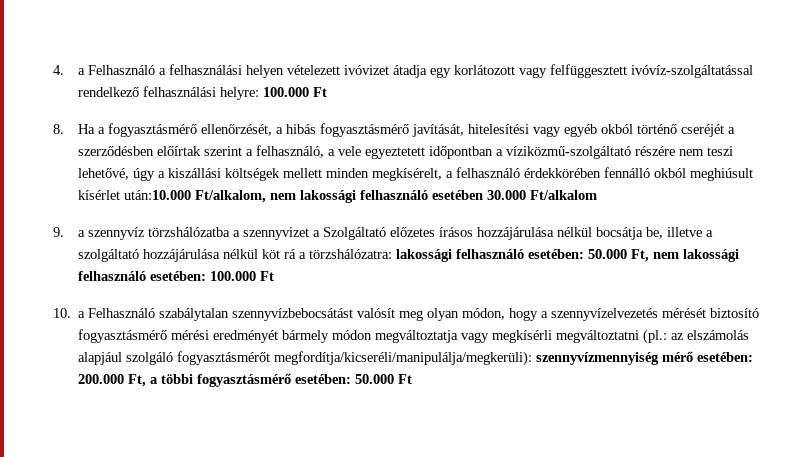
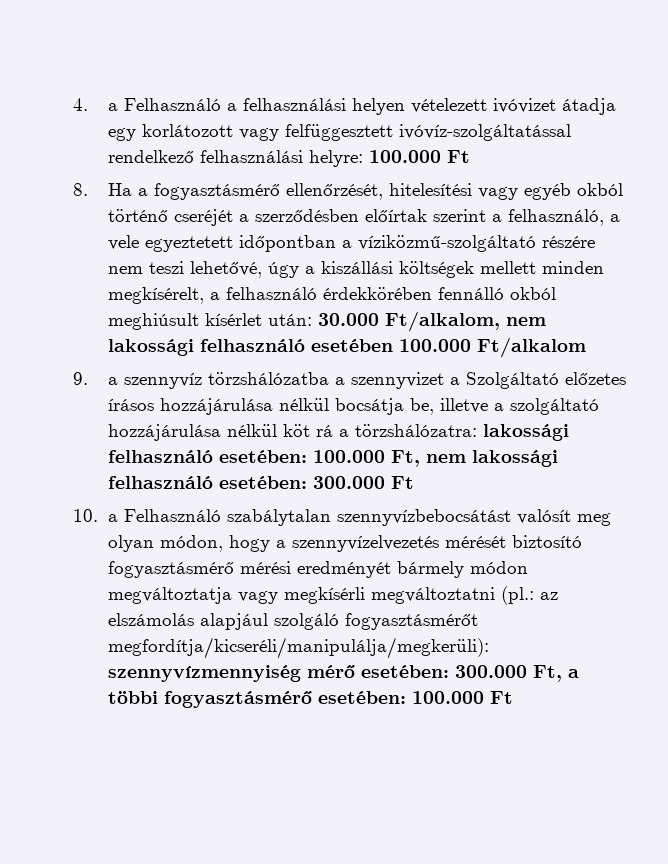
[276,123,465,137] a hibás fogyasztásmérő javítását, -> (384, 191) none
[124,190,192,200] után:10.000 -> [268,313,380,326] után: 30.000
[487,190,527,200] 30.000 -> [399,339,472,352] 100.000
[588,249,628,259] 50.000 -> [313,450,386,463] 100.000
[210,271,257,281] 100.000 -> [313,476,386,489] 300.000
[78,374,125,384] 200.000 -> [455,665,528,678] 300.000
[355,374,395,384] 50.000 -> [412,691,485,704] 100.000

